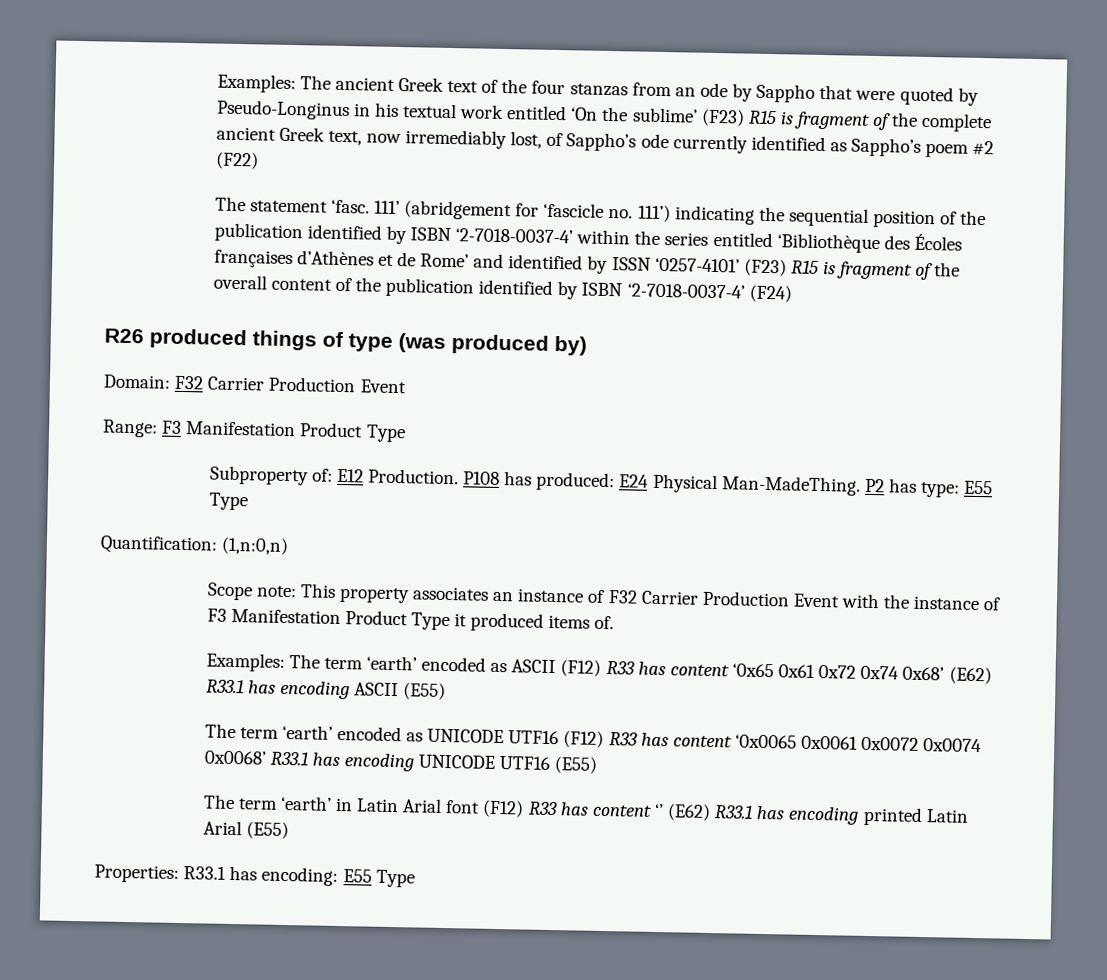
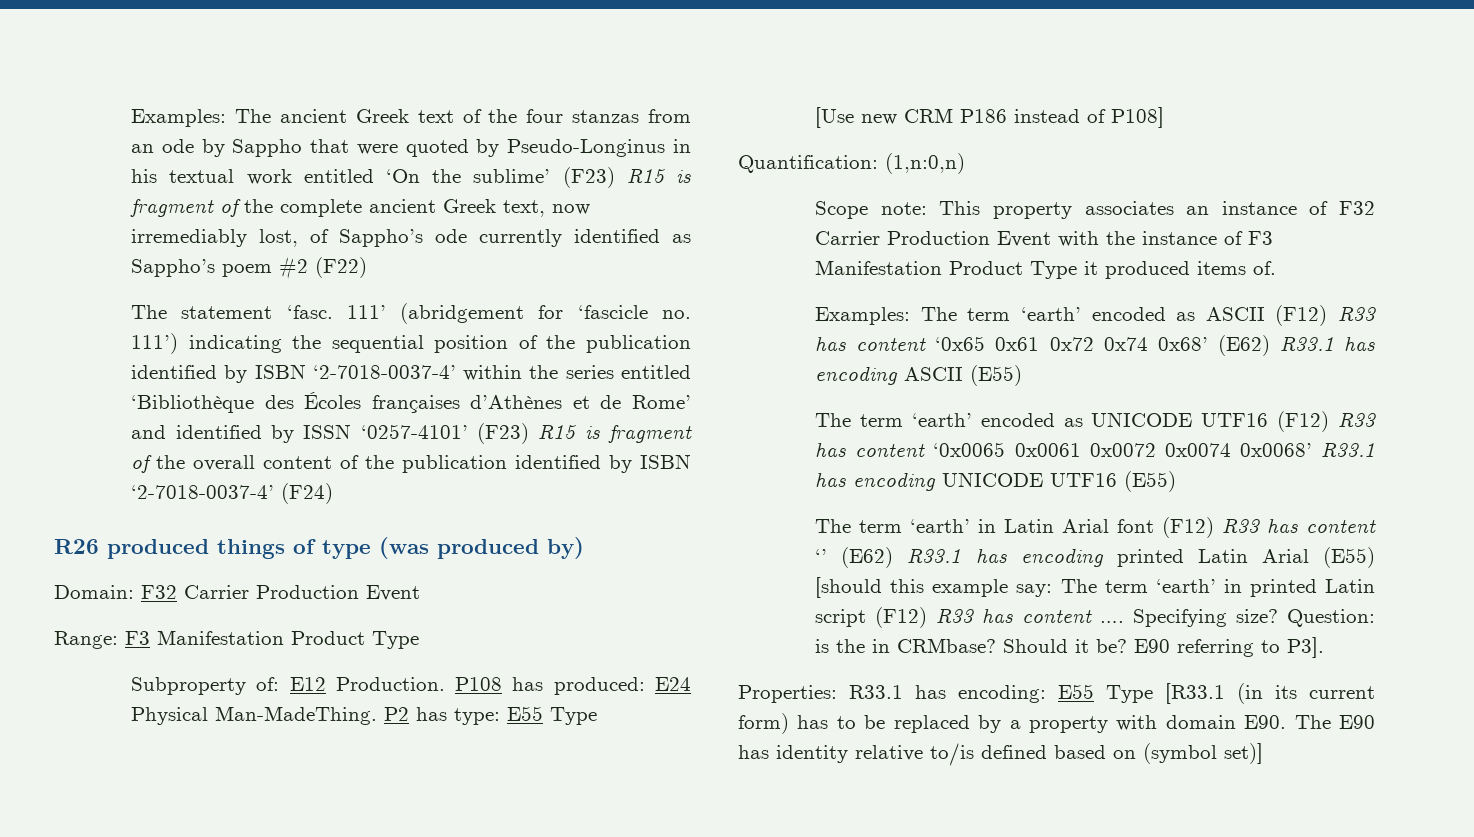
(248, 501) none -> [815,107,1165,128] // [Use new CRM P186 instead of P108]
(289, 830) none -> [815,577,1375,598] [815,607,1375,628] [815,637,1325,658] [should this example say: The term ‘earth’ in printed Latin script (F12) R33 has content …. Specifying size? Question: is the in CRMbase? Should it be? E90 referring to P3].
(415, 878) none -> [1165,683,1375,704] [738,713,1375,734] [738,743,1263,766] [R33.1 (in its current form) has to be replaced by a property with domain E90. The E90 has identity relative to/is defined based on (symbol set)]

